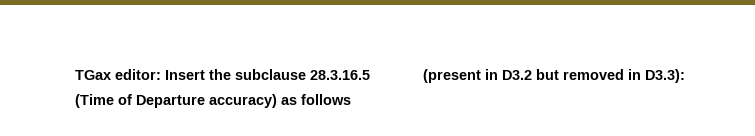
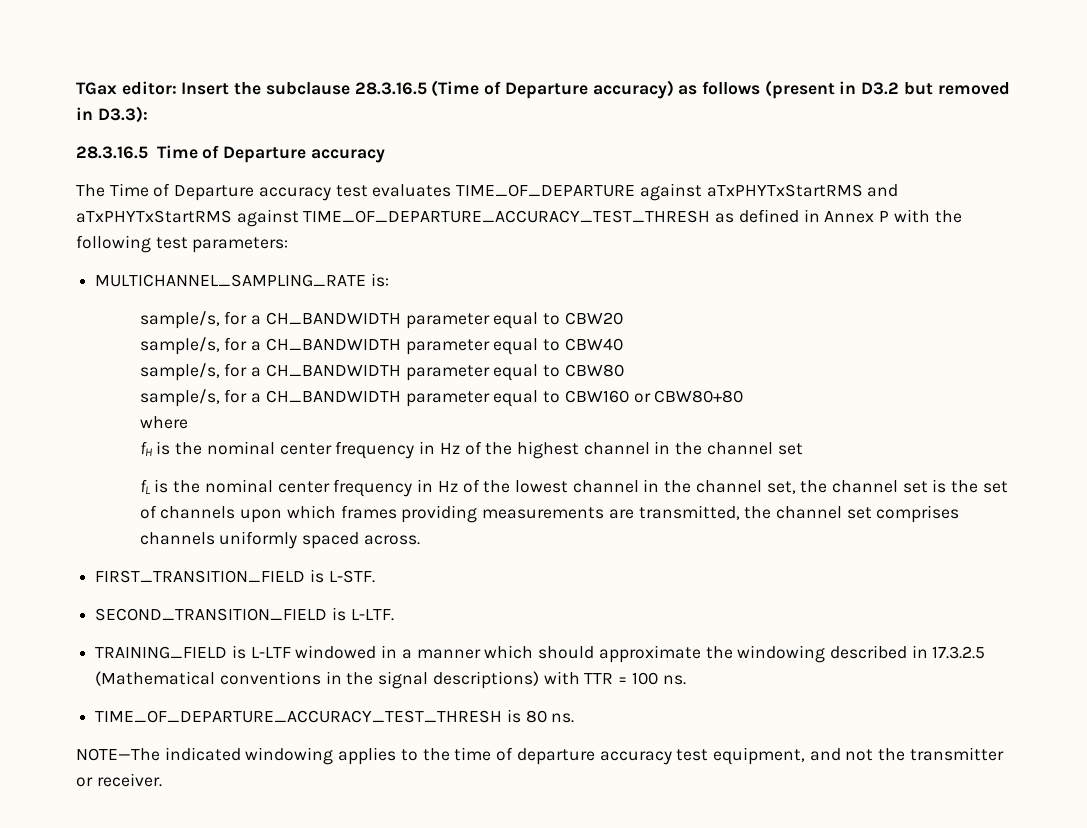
(685, 76) none -> [76,145,385,163] [76,183,899,201] [76,209,962,227] [76,235,289,253] [95,273,389,287] [139,311,623,329] [139,337,623,355] [139,363,624,381] [139,389,744,407] [139,416,188,429] [139,441,803,459] [139,479,1008,497] [139,505,960,523] [139,531,420,549] [95,569,375,583] [95,607,394,621] [95,645,986,663] [95,671,686,689] [95,709,575,723] [76,747,1004,765] [76,773,162,787] // 28.3.16.5 Time of Departure accuracy // The Time of Departure accuracy test evaluates TIME_OF_DEPARTURE against aTxPHYTxStartRMS and aTxPHYTxStartRMS against TIME_OF_DEPARTURE_ACCURACY_TEST_THRESH as defined in Annex P with the following test parameters: // MULTICHANNEL_SAMPLING_RATE is: // sample/s, for a CH_BANDWIDTH parameter equal to CBW20 // sample/s, for a CH_BANDWIDTH parameter equal to CBW40 // sample/s, for a CH_BANDWIDTH parameter equal to CBW80 // sample/s, for a CH_BANDWIDTH parameter equal to CBW160 or CBW80+80 // where // fH is the nominal center frequency in Hz of the highest channel in the channel set // fL is the nominal center frequency in Hz of the lowest channel in the channel set, the channel set is the set of channels upon which frames providing measurements are transmitted, the channel set comprises channels uniformly spaced across. // FIRST_TRANSITION_FIELD is L-STF. // SECOND_TRANSITION_FIELD is L-LTF. // TRAINING_FIELD is L-LTF windowed in a manner which should approximate the windowing described in 17.3.2.5 (Mathematical conventions in the signal descriptions) with TTR = 100 ns. // TIME_OF_DEPARTURE_ACCURACY_TEST_THRESH is 80 ns. // NOTE—The indicated windowing applies to the time of departure accuracy test equipment, and not the transmitter or receiver.

